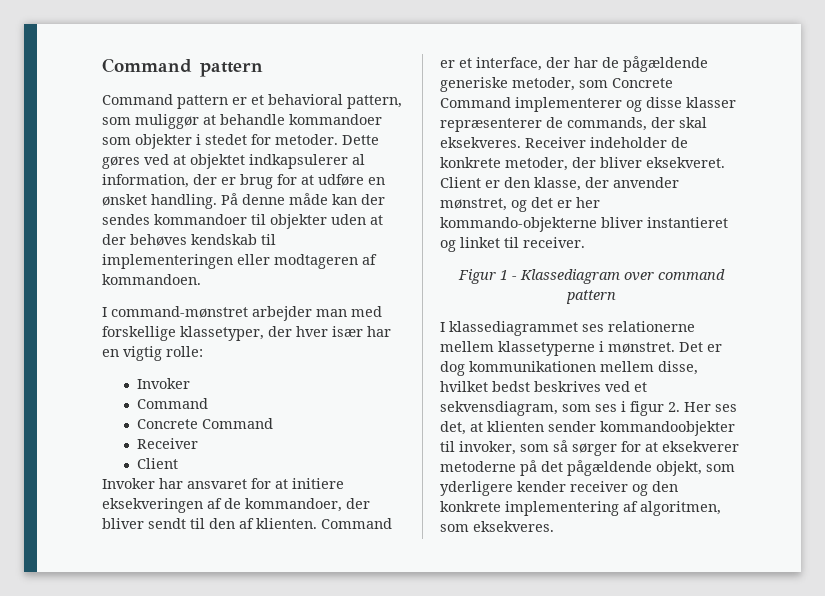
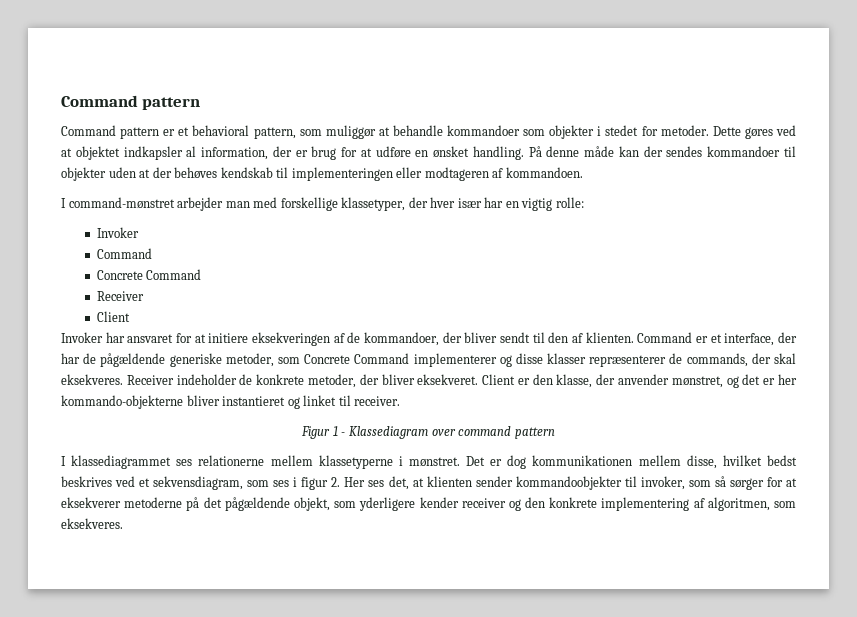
[249,154,348,169] indkapsulerer -> [123,146,183,160] indkapsler

